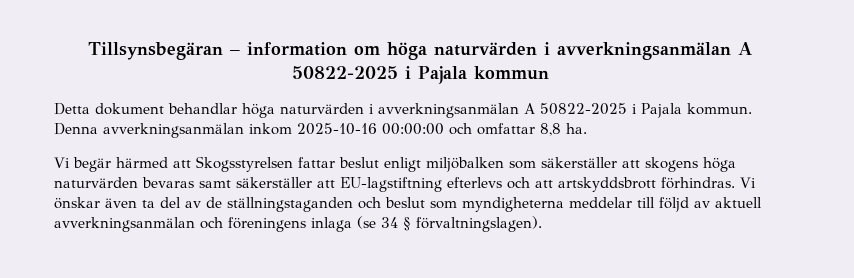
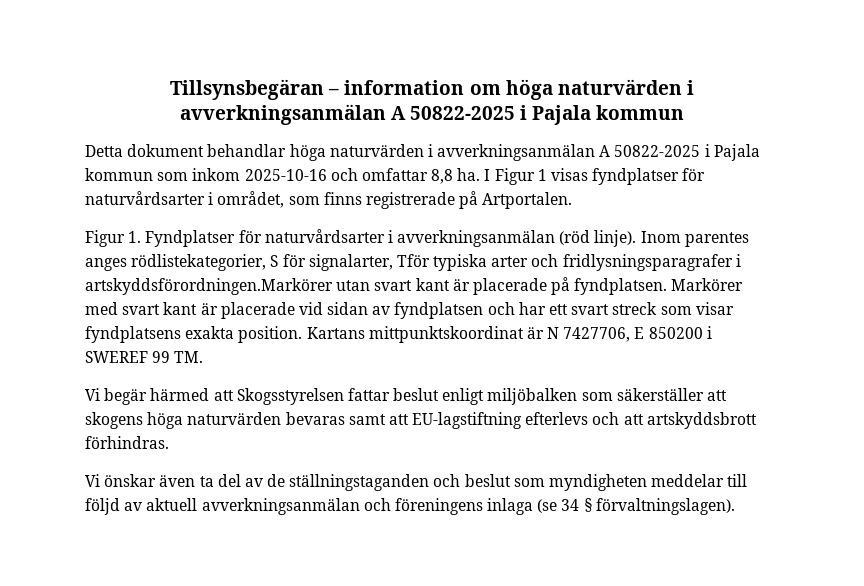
[687,103,752,115] [54,123,244,138] kommun. Denna avverkningsanmälan -> [85,168,189,181] kommun som
[382,123,444,135] 00:00:00 -> (327, 175) none
(587, 128) none -> [484,168,706,185] [85,191,573,209] [85,229,749,247] [85,254,741,271] [85,277,744,295] [85,302,734,319] [85,326,712,343] [85,351,204,363] I Figur 1 visas fyndplatser för naturvårdsarter i området, som finns registrerade på Artportalen. // Figur 1. Fyndplatser för naturvårdsarter i avverkningsanmälan (röd linje). Inom parentes anges rödlistekategorier, S för signalarter, Tför typiska arter och fridlysningsparagrafer i artskyddsförordningen.Markörer utan svart kant är placerade på fyndplatsen. Markörer med svart kant är placerade vid sidan av fyndplatsen och har ett svart streck som visar fyndplatsens exakta position. Kartans mittpunktskoordinat är N 7427706, E 850200 i SWEREF 99 TM.
[236,177,312,188] säkerställer -> (386, 419) none
(735, 183) none -> (169, 442) //
[462,197,564,212] myndigheterna -> [549,474,648,491] myndigheten

